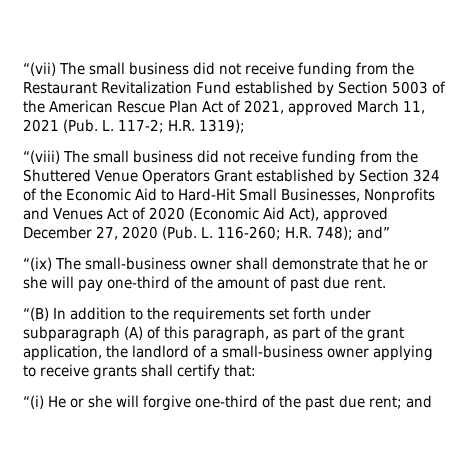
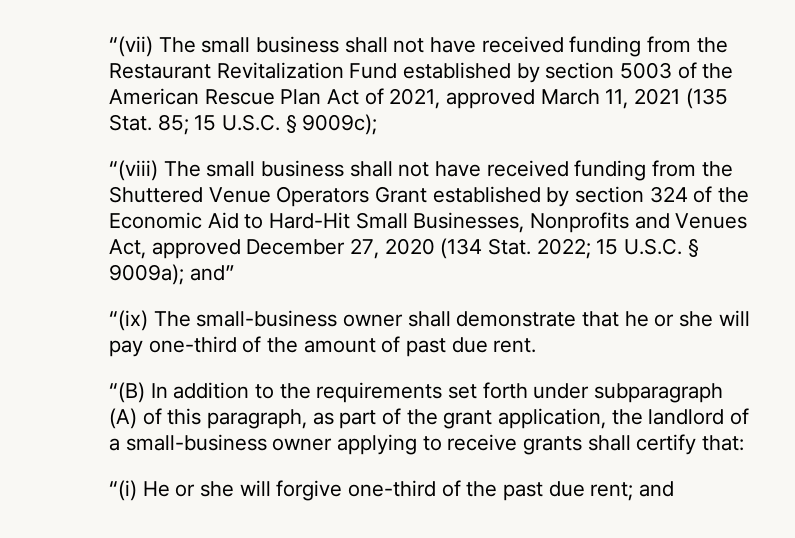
[193,62,295,75] did not receive -> [344,36,564,53] shall not have received
[338,81,389,94] Section -> [545,62,615,79] section
[63,119,246,133] (Pub. L. 117-2; H.R. 1319); -> [685,88,728,109] [109,114,378,135] (135 Stat. 85; 15 U.S.C. § 9009c);
[197,150,299,163] did not receive -> [349,160,569,177] shall not have received
[359,169,410,182] Section -> [575,186,645,203] section
[107,207,389,223] [23,226,354,240] Act of 2020 (Economic Aid Act), approved December 27, 2020 (Pub. L. 116-260; H.R. 748); -> [109,238,699,259] [109,264,184,285] Act, approved December 27, 2020 (134 Stat. 2022; 15 U.S.C. § 9009a);

